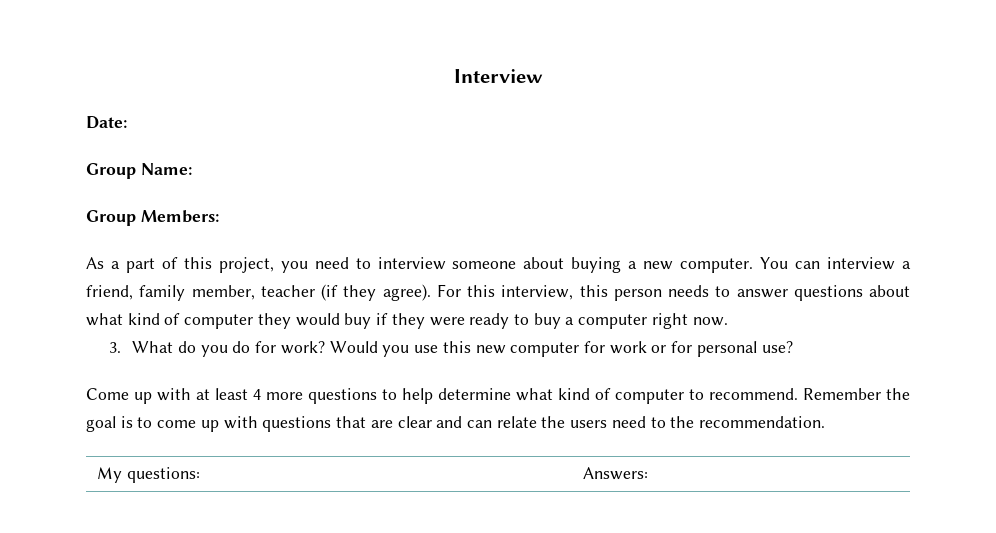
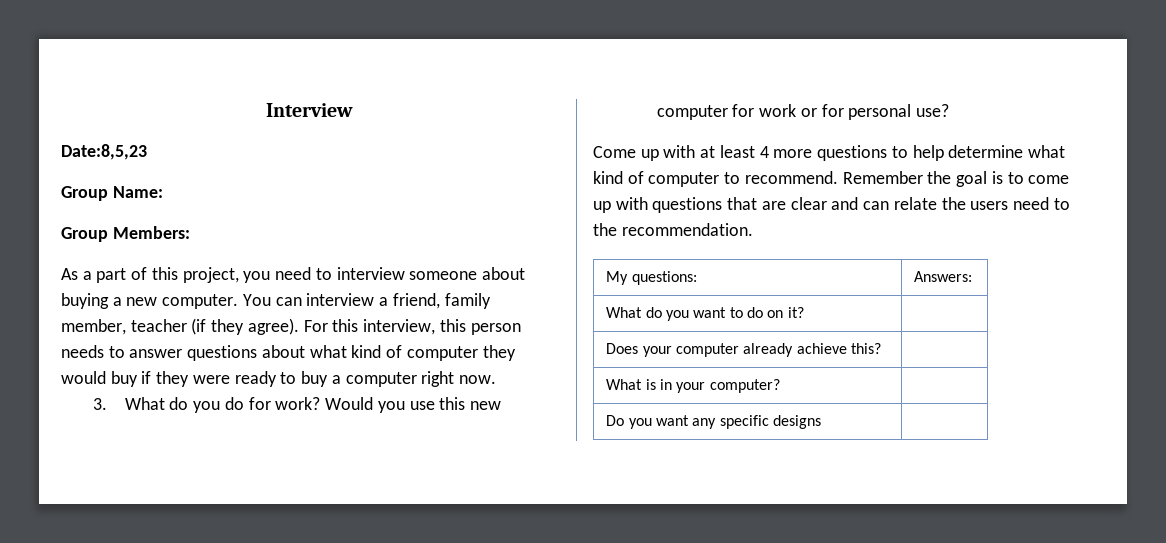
[86,116,127,129] Date: -> [61,144,147,160] Date:8,5,23
(648, 473) none -> [606,307,804,321] [606,343,882,357] [606,379,780,393] [606,415,822,429] // What do you want to do on it? | // Does your computer already achieve this? | // What is in your computer? | // Do you want any specific designs |

